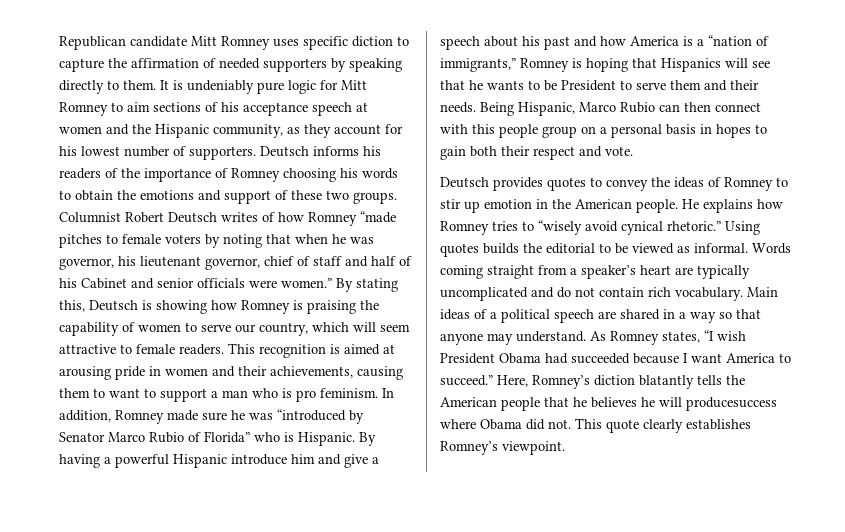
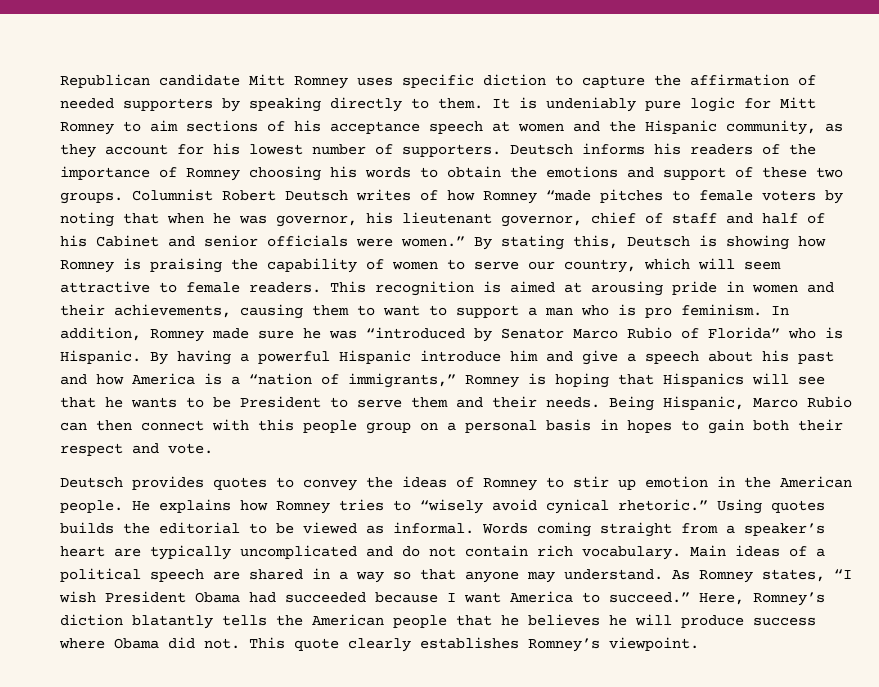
[686,397,777,411] producesuccess -> [681,615,816,628] produce success

